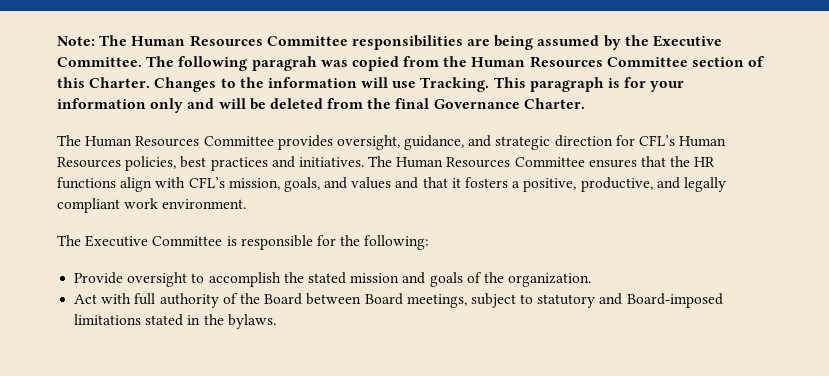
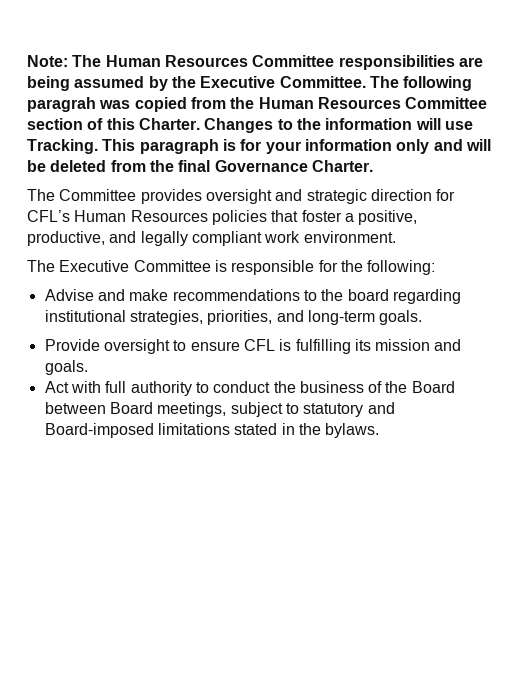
[85,135,465,150] Human Resources Committee provides oversight, guidance, -> [59,189,272,204] Committee provides oversight
[125,156,716,171] [57,177,509,192] policies, best practices and initiatives. The Human Resources Committee ensures that the HR functions align with CFL’s mission, goals, and values and that it fosters -> [211,210,342,225] policies that foster
[74,272,592,287] Provide oversight to accomplish the stated mission and goals of the organization. -> [44,289,461,304] [44,310,423,325] [44,339,462,354] [44,360,88,375] Advise and make recommendations to the board regarding institutional strategies, priorities, and long-term goals. // Provide oversight to ensure CFL is fulfilling its mission and goals.
(219, 300) none -> [195,381,364,393] to conduct the business

